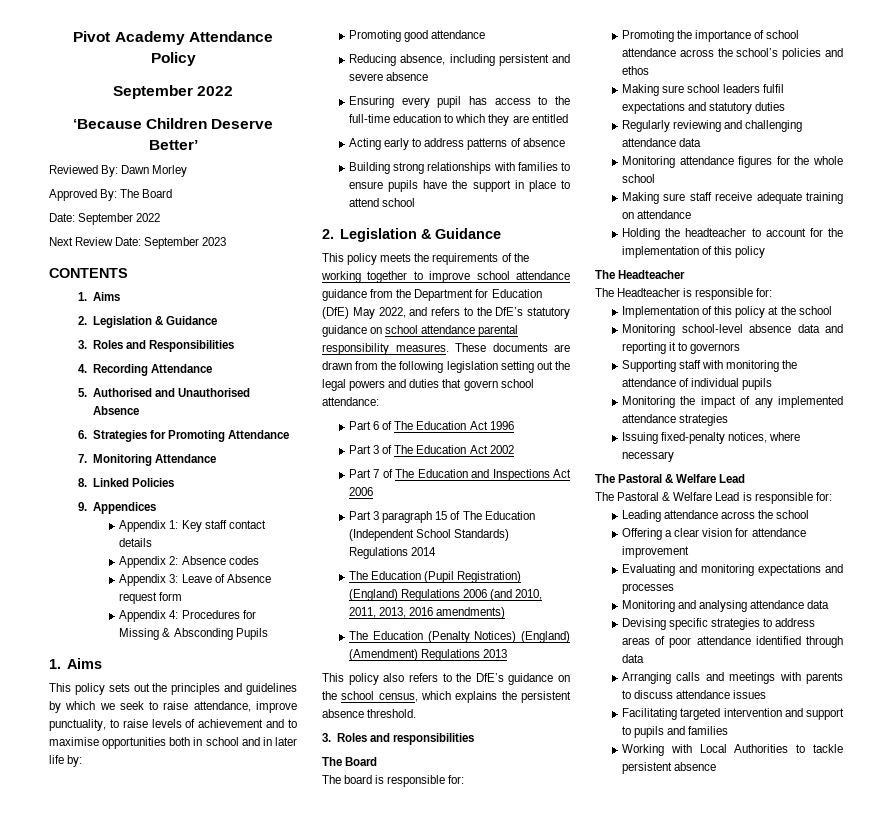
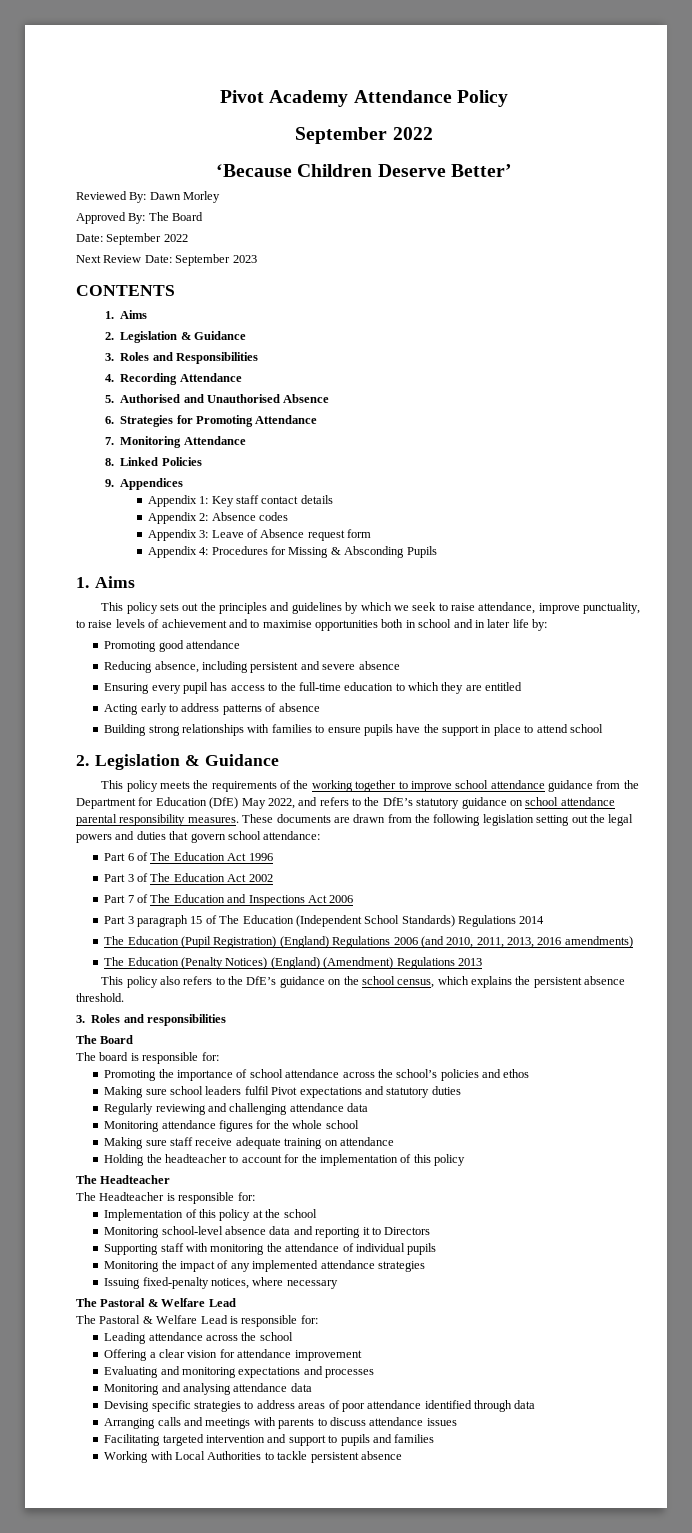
(785, 88) none -> [271,1087,298,1095] Pivot
[690,343,741,354] governors -> [384,1227,431,1235] Directors

